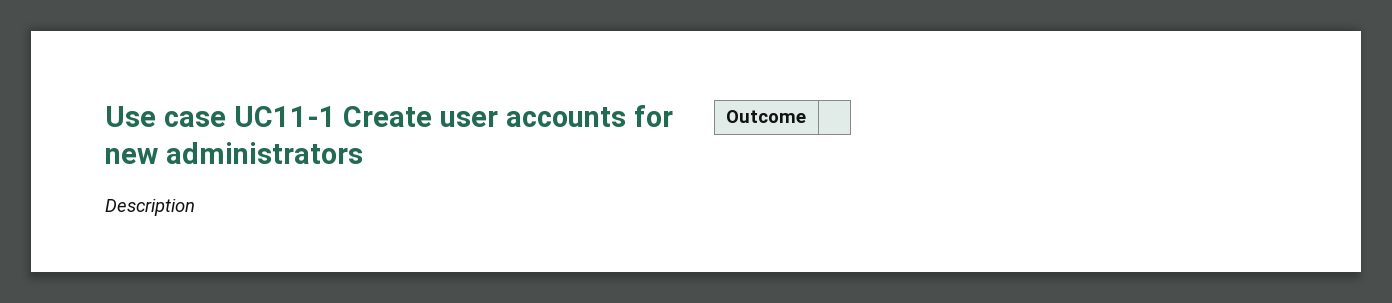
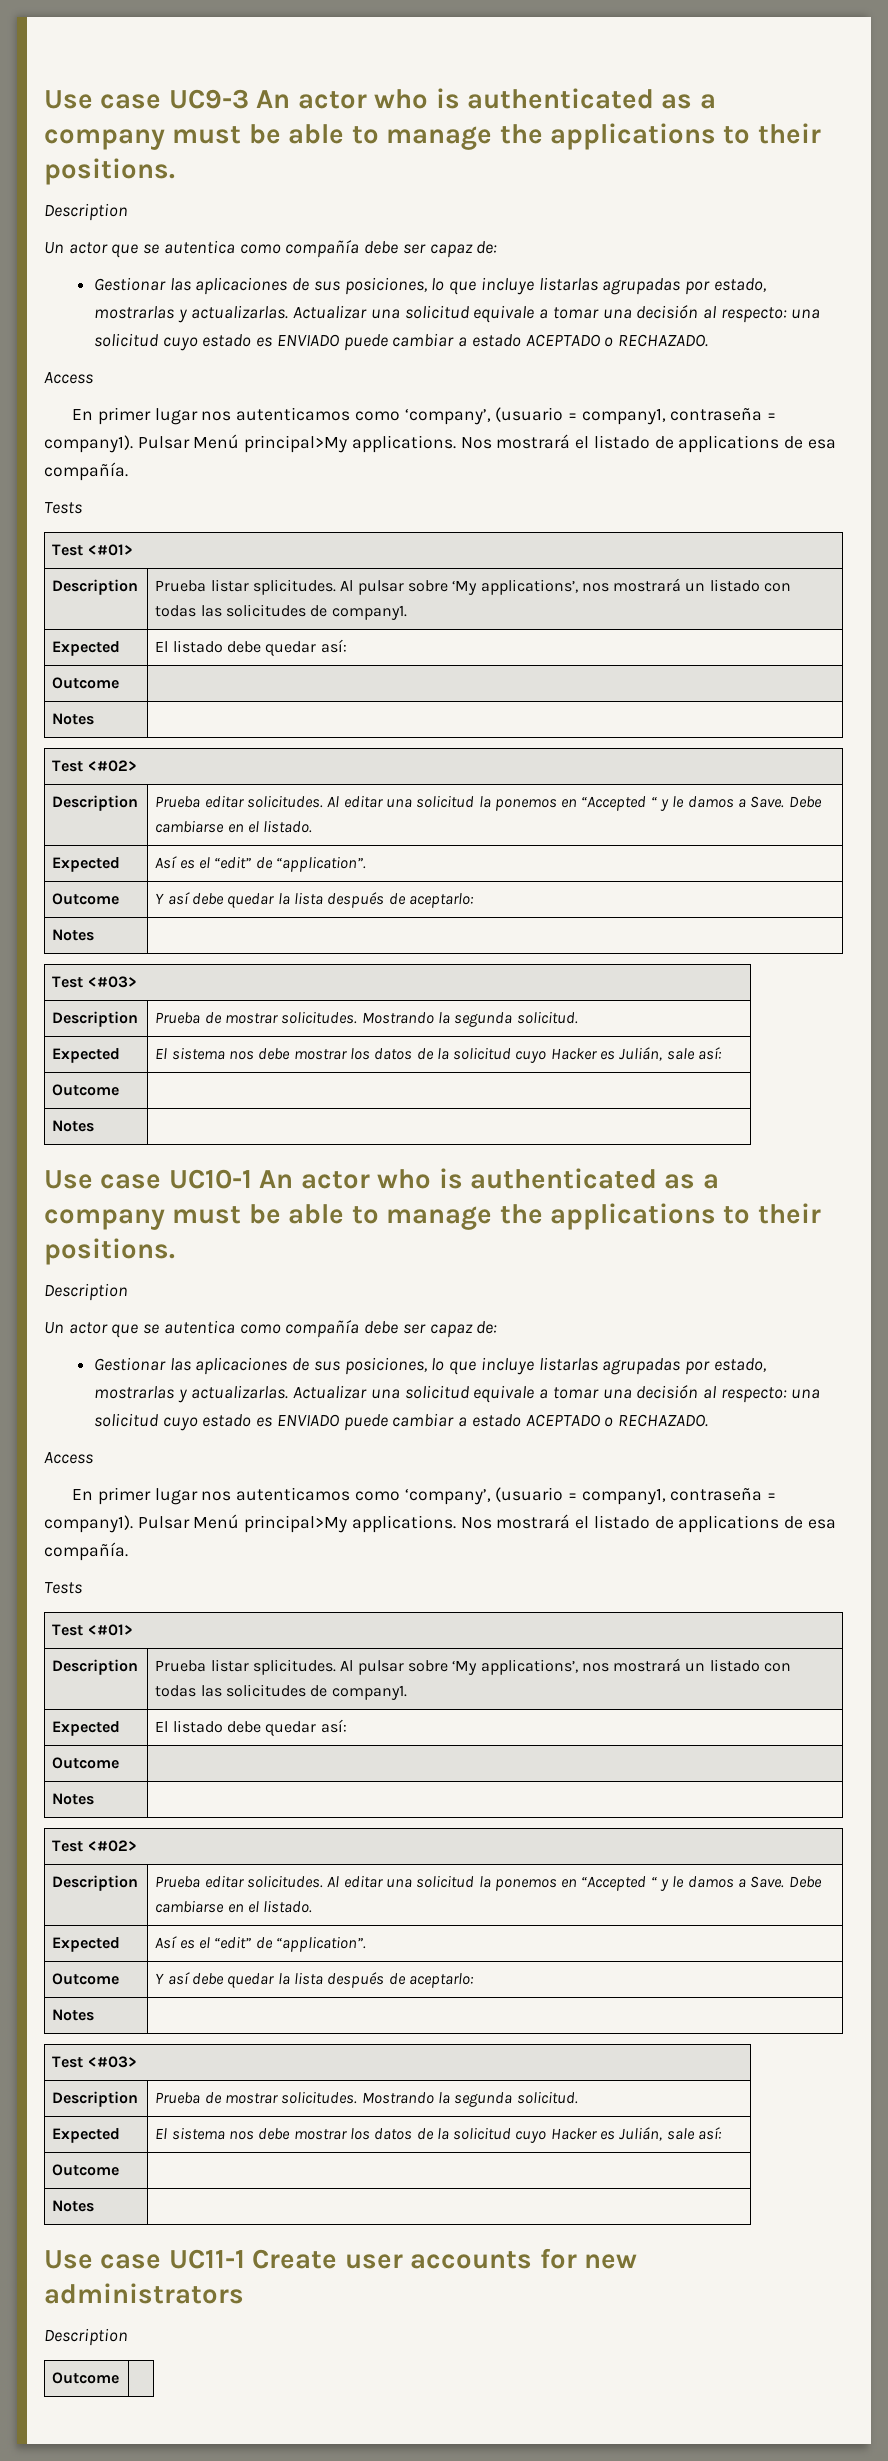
[105,106,226,127] Use case -> [44,88,716,109] [44,123,821,150] [44,158,175,185] [44,203,128,221] [44,240,498,258] [93,277,766,295] [93,305,821,323] [93,333,708,351] [44,372,93,384] [72,407,777,425] [44,434,836,453] [44,462,128,481] [44,502,82,514] [52,544,133,556] [52,579,139,595] [155,578,792,595] [155,604,407,620] [52,641,121,656] [155,639,347,656] [52,677,120,689] [52,713,95,725] [52,760,137,772] [52,795,139,811] [155,795,822,811] [155,820,313,833] [52,857,121,872] [155,856,366,872] [52,893,120,905] [155,892,474,908] [52,929,95,941] [52,976,137,988] [52,1011,139,1027] [155,1011,578,1027] [52,1048,121,1063] [155,1047,723,1063] [52,1084,120,1096] [52,1120,95,1132] [44,1168,719,1189] [44,1203,821,1230] [44,1238,175,1265] [44,1283,128,1301] [44,1320,498,1338] [93,1357,766,1375] [93,1385,821,1403] [93,1413,708,1431] [44,1452,93,1464] [72,1487,777,1505] [44,1514,836,1533] [44,1542,128,1561] [44,1582,82,1594] [52,1624,133,1636] [52,1659,139,1675] [155,1658,792,1675] [155,1684,407,1700] [52,1721,121,1736] [155,1719,347,1736] [52,1757,120,1769] [52,1793,95,1805] [52,1840,137,1852] [52,1875,139,1891] [155,1875,822,1891] [155,1900,313,1913] [52,1937,121,1952] [155,1936,366,1952] [52,1973,120,1985] [155,1972,474,1988] [52,2009,95,2021] [52,2056,137,2068] [52,2091,139,2107] [155,2091,578,2107] [52,2128,121,2143] [155,2127,723,2143] [52,2164,120,2176] [52,2200,95,2212] [44,2250,162,2269] Use case UC9-3 An actor who is authenticated as a company must be able to manage the applications to their positions. // Description // Un actor que se autentica como compañía debe ser capaz de: // Gestionar las aplicaciones de sus posiciones, lo que incluye listarlas agrupadas por estado, mostrarlas y actualizarlas. Actualizar una solicitud equivale a tomar una decisión al respecto: una solicitud cuyo estado es ENVIADO puede cambiar a estado ACEPTADO o RECHAZADO. // Access // En primer lugar nos autenticamos como ‘company’, (usuario = company1, contraseña = company1). Pulsar Menú principal>My applications. Nos mostrará el listado de applications de esa compañía. // Tests // Test <#01> // Description | Prueba listar splicitudes. Al pulsar sobre ‘My applications’, nos mostrará un listado con todas las solicitudes de company1. // Expected | El listado debe quedar así: // Outcome | // Notes | // Test <#02> // Description | Prueba editar solicitudes. Al editar una solicitud la ponemos en “Accepted “ y le damos a Save. Debe cambiarse en el listado. // Expected | Así es el “edit” de “application”. // Outcome | Y así debe quedar la lista después de aceptarlo: // Notes | // Test <#03> // Description | Prueba de mostrar solicitudes. Mostrando la segunda solicitud. // Expected | El sistema nos debe mostrar los datos de la solicitud cuyo Hacker es Julián, sale así: // Outcome | // Notes | // Use case UC10-1 An actor who is authenticated as a company must be able to manage the applications to their positions. // Description // Un actor que se autentica como compañía debe ser capaz de: // Gestionar las aplicaciones de sus posiciones, lo que incluye listarlas agrupadas por estado, mostrarlas y actualizarlas. Actualizar una solicitud equivale a tomar una decisión al respecto: una solicitud cuyo estado es ENVIADO puede cambiar a estado ACEPTADO o RECHAZADO. // Access // En primer lugar nos autenticamos como ‘company’, (usuario = company1, contraseña = company1). Pulsar Menú principal>My applications. Nos mostrará el listado de applications de esa compañía. // Tests // Test <#01> // Description | Prueba listar splicitudes. Al pulsar sobre ‘My applications’, nos mostrará un listado con todas las solicitudes de company1. // Expected | El listado debe quedar así: // Outcome | // Notes | // Test <#02> // Description | Prueba editar solicitudes. Al editar una solicitud la ponemos en “Accepted “ y le damos a Save. Debe cambiarse en el listado. // Expected | Así es el “edit” de “application”. // Outcome | Y así debe quedar la lista después de aceptarlo: // Notes | // Test <#03> // Description | Prueba de mostrar solicitudes. Mostrando la segunda solicitud. // Expected | El sistema nos debe mostrar los datos de la solicitud cuyo Hacker es Julián, sale así: // Outcome | // Notes | // Use case

